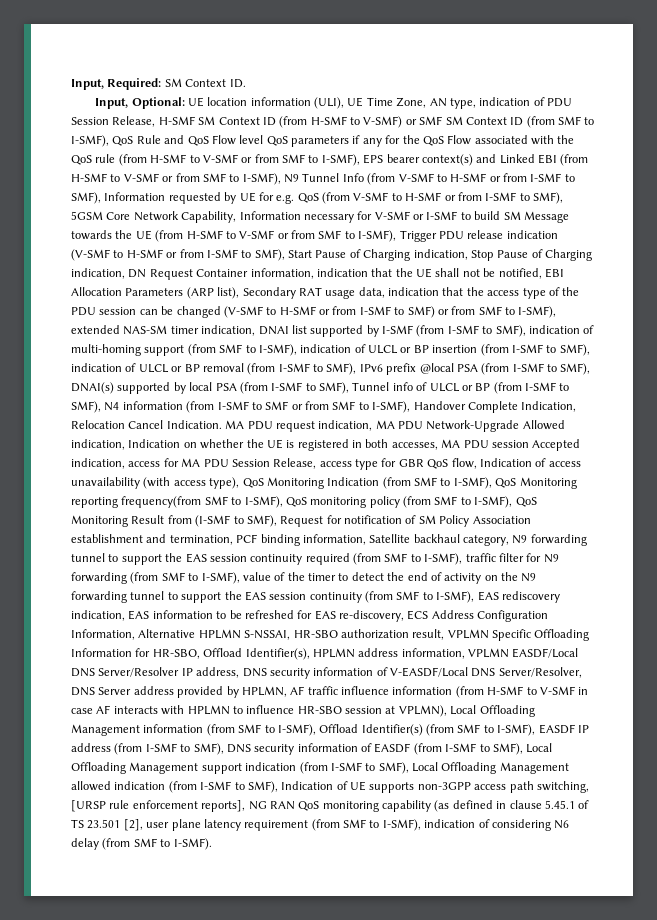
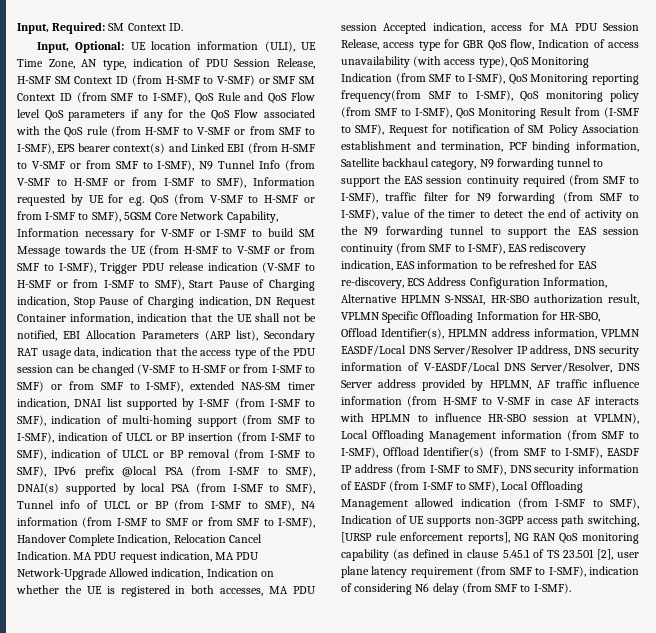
[201,762,569,774] support indication (from I-SMF to SMF), Local Offloading Management -> (408, 504) none

